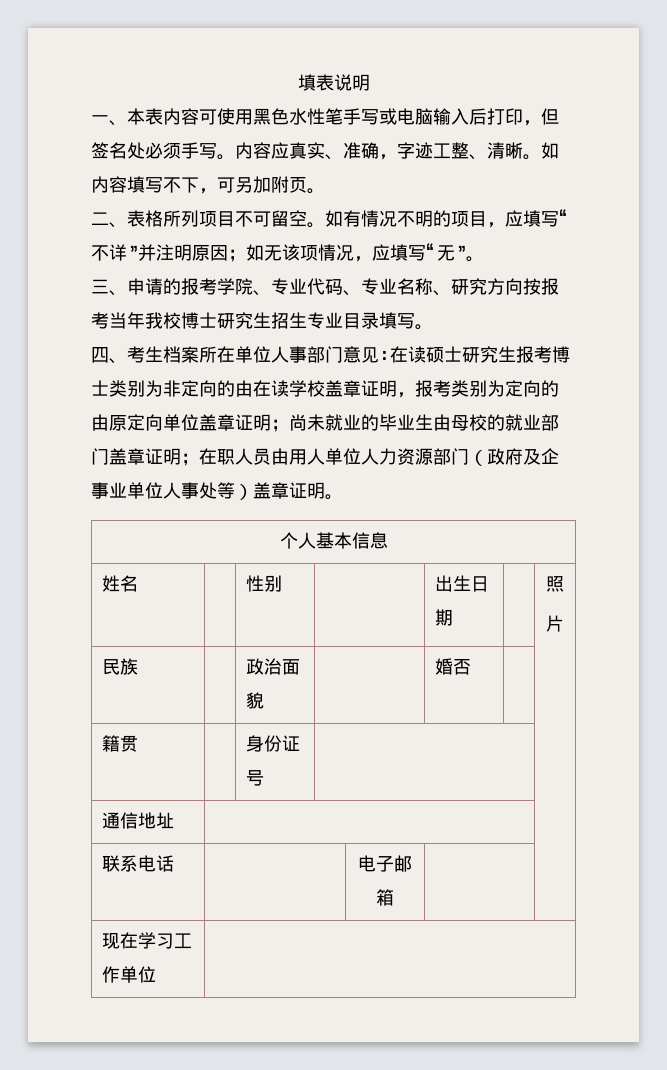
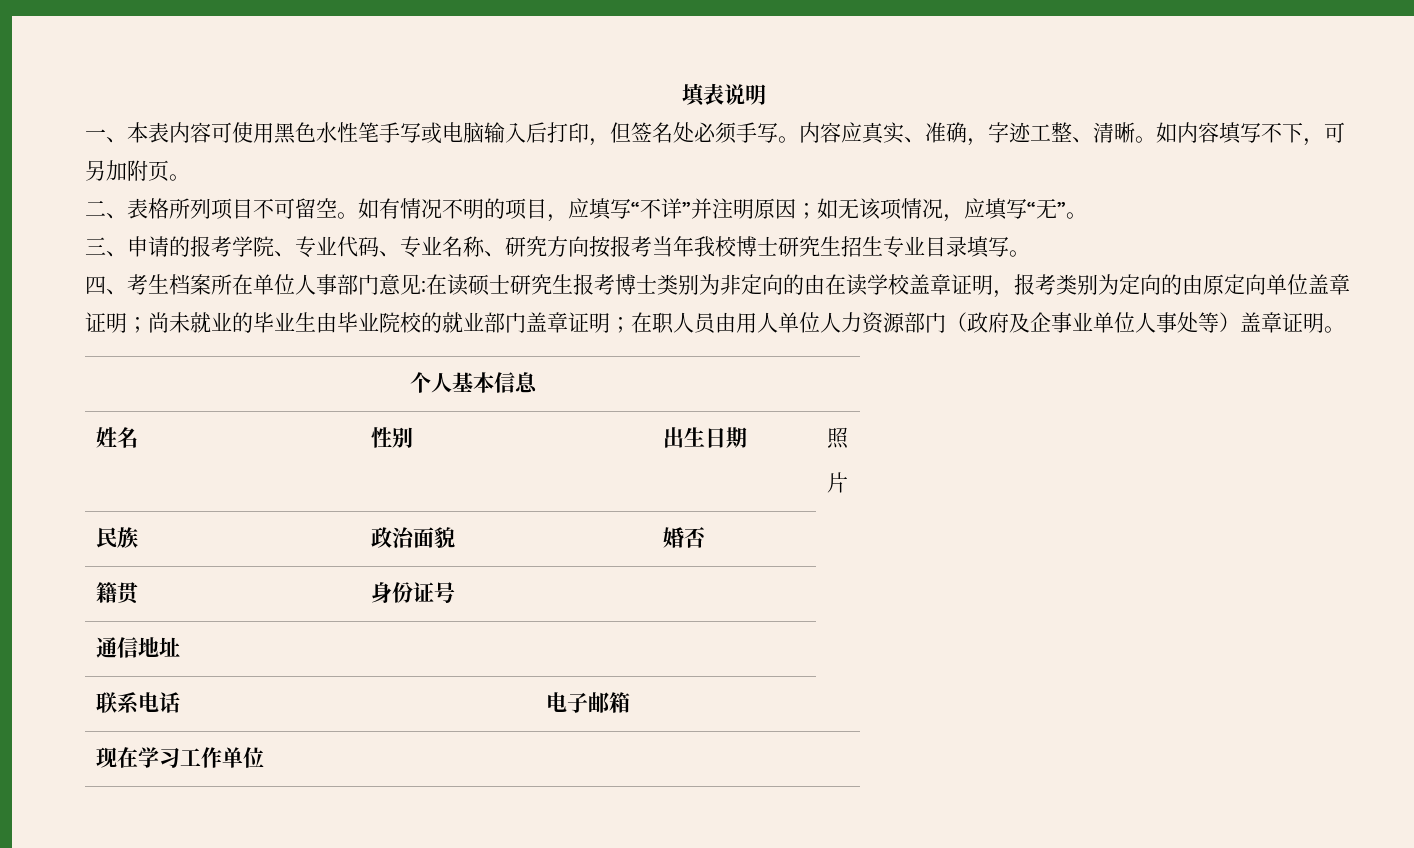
[451,415,469,431] 母 -> [337,312,400,333] 毕业院

